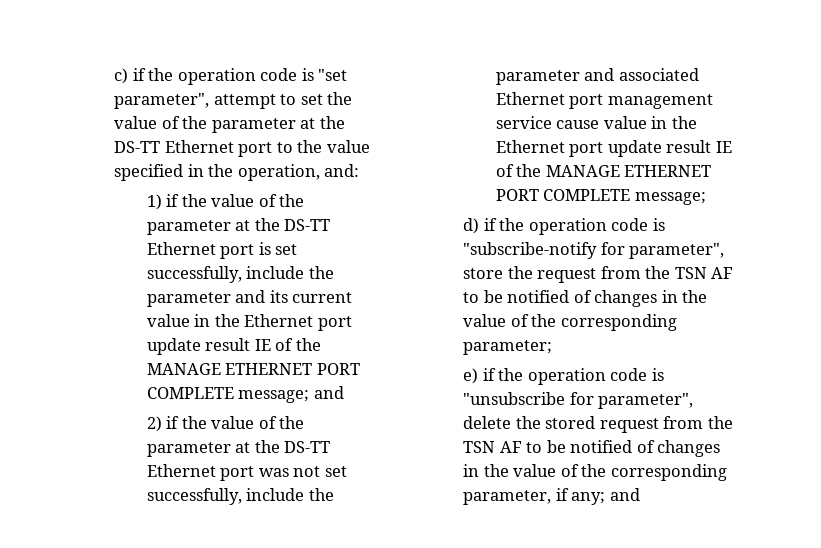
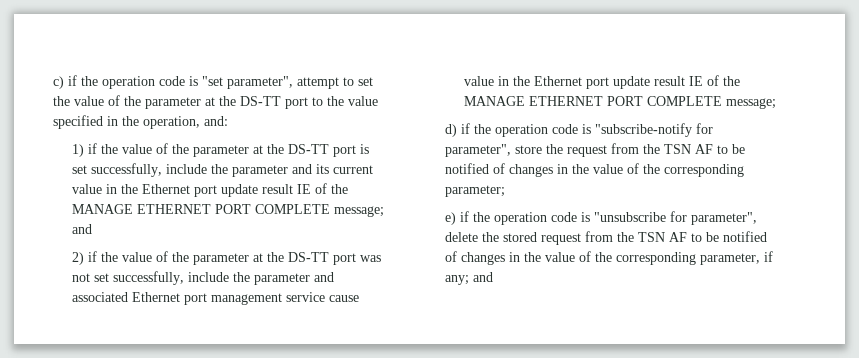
[164,140,234,153] Ethernet -> (282, 101) none
[146,242,216,255] Ethernet -> (329, 149) none
[146,464,216,477] Ethernet -> (329, 257) none

